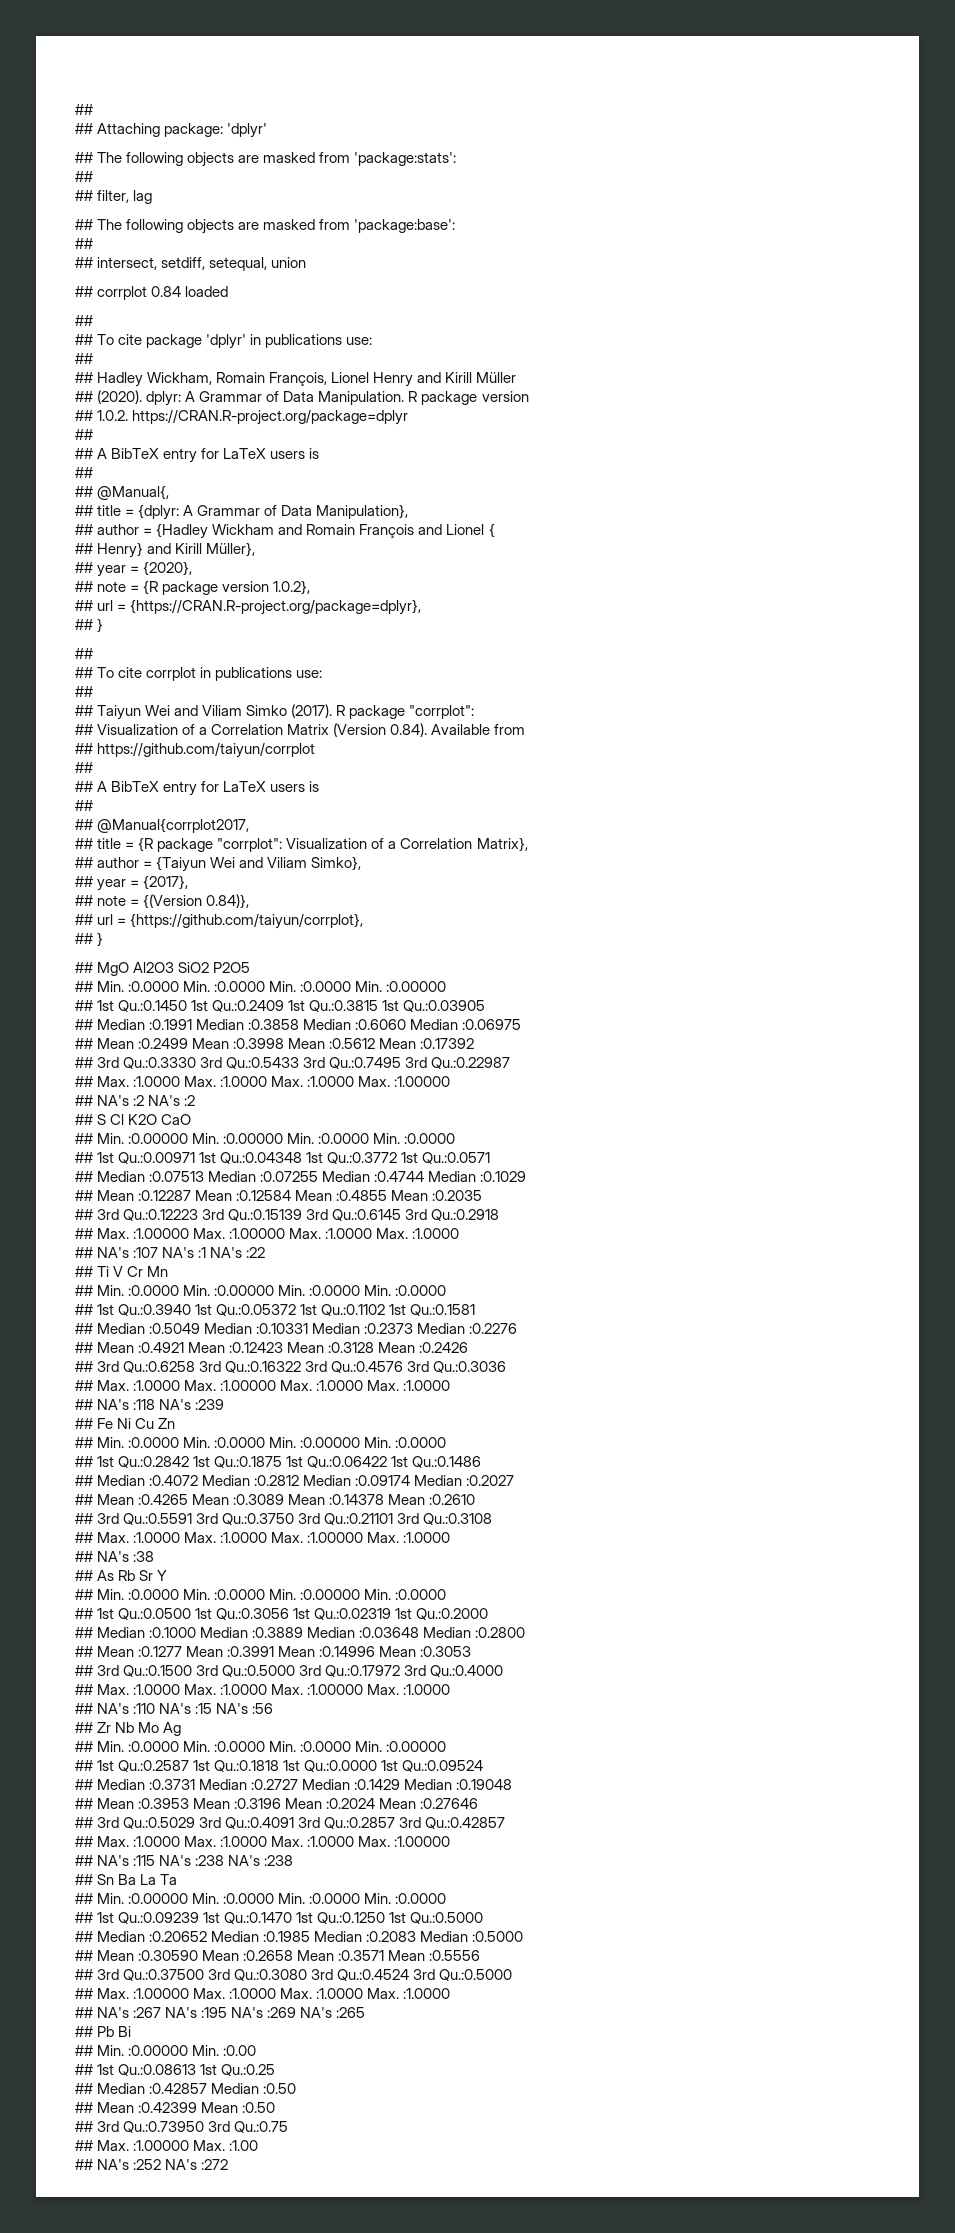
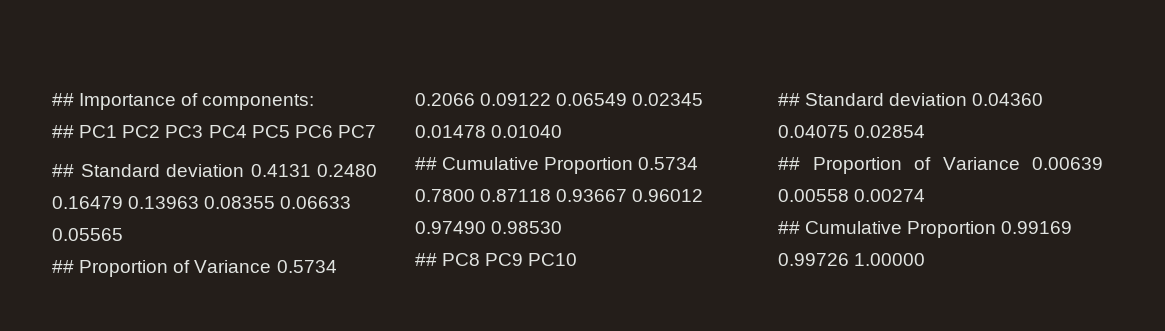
[75,104,93,115] [75,123,268,138] [75,152,457,167] [75,171,93,182] [75,190,153,204] [75,219,456,234] [75,238,93,249] [75,257,307,271] [75,286,229,300] [75,315,93,326] [75,334,373,349] [75,353,93,364] [75,372,517,387] [75,390,529,406] [75,409,409,425] [75,429,93,440] [75,448,320,463] [75,467,93,478] [75,485,170,500] [75,504,409,520] [75,523,495,539] [75,542,256,558] [75,561,193,577] [75,580,311,595] [75,599,422,615] [75,618,104,633] [75,648,93,659] [75,667,323,681] [75,686,93,697] [75,704,475,720] [75,723,526,737] [75,742,316,758] [75,762,93,773] [75,781,320,796] [75,800,93,811] [75,818,250,833] [75,837,528,852] [75,856,362,872] [75,875,189,891] [75,894,250,909] [75,913,364,929] [75,932,104,947] [75,962,251,976] [75,981,447,992] [75,1000,486,1012] [75,1019,522,1030] [75,1038,475,1049] [75,1057,511,1069] [75,1076,451,1087] [75,1095,196,1106] [75,1114,192,1125] [75,1133,456,1144] [75,1152,491,1164] [75,1171,527,1182] [75,1190,483,1201] [75,1209,500,1221] [75,1228,460,1239] [75,1247,266,1258] [75,1266,169,1277] [75,1285,447,1296] [75,1304,476,1316] [75,1323,518,1334] [75,1342,469,1353] [75,1361,507,1373] [75,1380,451,1391] [75,1399,225,1410] [75,1418,176,1429] [75,1437,447,1448] [75,1456,482,1468] [75,1475,515,1486] [75,1494,476,1505] [75,1513,493,1525] [75,1532,451,1543] [75,1551,155,1562] [75,1570,168,1581] [75,1589,447,1600] [75,1608,489,1620] [75,1627,526,1638] [75,1646,472,1657] [75,1665,504,1677] [75,1684,451,1695] [75,1703,274,1714] [75,1722,182,1736] [75,1741,447,1752] [75,1760,484,1772] [75,1779,513,1790] [75,1798,479,1809] [75,1817,506,1829] [75,1836,451,1847] [75,1855,294,1866] [75,1874,178,1885] [75,1893,447,1904] [75,1912,484,1924] [75,1931,524,1942] [75,1950,481,1961] [75,1969,513,1981] [75,1988,451,1999] [75,2007,366,2018] [75,2026,132,2037] [75,2045,257,2056] [75,2064,276,2076] [75,2083,297,2094] [75,2102,276,2113] [75,2121,289,2133] [75,2140,259,2151] [75,2159,229,2170] ## // ## Attaching package: 'dplyr' // ## The following objects are masked from 'package:stats': // ## // ## filter, lag // ## The following objects are masked from 'package:base': // ## // ## intersect, setdiff, setequal, union // ## corrplot 0.84 loaded // ## // ## To cite package 'dplyr' in publications use: // ## // ## Hadley Wickham, Romain François, Lionel Henry and Kirill Müller // ## (2020). dplyr: A Grammar of Data Manipulation. R package version // ## 1.0.2. https://CRAN.R-project.org/package=dplyr // ## // ## A BibTeX entry for LaTeX users is // ## // ## @Manual{, // ## title = {dplyr: A Grammar of Data Manipulation}, // ## author = {Hadley Wickham and Romain François and Lionel { // ## Henry} and Kirill Müller}, // ## year = {2020}, // ## note = {R package version 1.0.2}, // ## url = {https://CRAN.R-project.org/package=dplyr}, // ## } // ## // ## To cite corrplot in publications use: // ## // ## Taiyun Wei and Viliam Simko (2017). R package "corrplot": // ## Visualization of a Correlation Matrix (Version 0.84). Available from // ## https://github.com/taiyun/corrplot // ## // ## A BibTeX entry for LaTeX users is // ## // ## @Manual{corrplot2017, // ## title = {R package "corrplot": Visualization of a Correlation Matrix}, // ## author = {Taiyun Wei and Viliam Simko}, // ## year = {2017}, // ## note = {(Version 0.84)}, // ## url = {https://github.com/taiyun/corrplot}, // ## } // ## MgO Al2O3 SiO2 P2O5 // ## Min. :0.0000 Min. :0.0000 Min. :0.0000 Min. :0.00000 // ## 1st Qu.:0.1450 1st Qu.:0.2409 1st Qu.:0.3815 1st Qu.:0.03905 // ## Median :0.1991 Median :0.3858 Median :0.6060 Median :0.06975 // ## Mean :0.2499 Mean :0.3998 Mean :0.5612 Mean :0.17392 // ## 3rd Qu.:0.3330 3rd Qu.:0.5433 3rd Qu.:0.7495 3rd Qu.:0.22987 // ## Max. :1.0000 Max. :1.0000 Max. :1.0000 Max. :1.00000 // ## NA's :2 NA's :2 // ## S Cl K2O CaO // ## Min. :0.00000 Min. :0.00000 Min. :0.0000 Min. :0.0000 // ## 1st Qu.:0.00971 1st Qu.:0.04348 1st Qu.:0.3772 1st Qu.:0.0571 // ## Median :0.07513 Median :0.07255 Median :0.4744 Median :0.1029 // ## Mean :0.12287 Mean :0.12584 Mean :0.4855 Mean :0.2035 // ## 3rd Qu.:0.12223 3rd Qu.:0.15139 3rd Qu.:0.6145 3rd Qu.:0.2918 // ## Max. :1.00000 Max. :1.00000 Max. :1.0000 Max. :1.0000 // ## NA's :107 NA's :1 NA's :22 // ## Ti V Cr Mn // ## Min. :0.0000 Min. :0.00000 Min. :0.0000 Min. :0.0000 // ## 1st Qu.:0.3940 1st Qu.:0.05372 1st Qu.:0.1102 1st Qu.:0.1581 // ## Median :0.5049 Median :0.10331 Median :0.2373 Median :0.2276 // ## Mean :0.4921 Mean :0.12423 Mean :0.3128 Mean :0.2426 // ## 3rd Qu.:0.6258 3rd Qu.:0.16322 3rd Qu.:0.4576 3rd Qu.:0.3036 // ## Max. :1.0000 Max. :1.00000 Max. :1.0000 Max. :1.0000 // ## NA's :118 NA's :239 // ## Fe Ni Cu Zn // ## Min. :0.0000 Min. :0.0000 Min. :0.00000 Min. :0.0000 // ## 1st Qu.:0.2842 1st Qu.:0.1875 1st Qu.:0.06422 1st Qu.:0.1486 // ## Median :0.4072 Median :0.2812 Median :0.09174 Median :0.2027 // ## Mean :0.4265 Mean :0.3089 Mean :0.14378 Mean :0.2610 // ## 3rd Qu.:0.5591 3rd Qu.:0.3750 3rd Qu.:0.21101 3rd Qu.:0.3108 // ## Max. :1.0000 Max. :1.0000 Max. :1.00000 Max. :1.0000 // ## NA's :38 // ## As Rb Sr Y // ## Min. :0.0000 Min. :0.0000 Min. :0.00000 Min. :0.0000 // ## 1st Qu.:0.0500 1st Qu.:0.3056 1st Qu.:0.02319 1st Qu.:0.2000 // ## Median :0.1000 Median :0.3889 Median :0.03648 Median :0.2800 // ## Mean :0.1277 Mean :0.3991 Mean :0.14996 Mean :0.3053 // ## 3rd Qu.:0.1500 3rd Qu.:0.5000 3rd Qu.:0.17972 3rd Qu.:0.4000 // ## Max. :1.0000 Max. :1.0000 Max. :1.00000 Max. :1.0000 // ## NA's :110 NA's :15 NA's :56 // ## Zr Nb Mo Ag // ## Min. :0.0000 Min. :0.0000 Min. :0.0000 Min. :0.00000 // ## 1st Qu.:0.2587 1st Qu.:0.1818 1st Qu.:0.0000 1st Qu.:0.09524 // ## Median :0.3731 Median :0.2727 Median :0.1429 Median :0.19048 // ## Mean :0.3953 Mean :0.3196 Mean :0.2024 Mean :0.27646 // ## 3rd Qu.:0.5029 3rd Qu.:0.4091 3rd Qu.:0.2857 3rd Qu.:0.42857 // ## Max. :1.0000 Max. :1.0000 Max. :1.0000 Max. :1.00000 // ## NA's :115 NA's :238 NA's :238 // ## Sn Ba La Ta // ## Min. :0.00000 Min. :0.0000 Min. :0.0000 Min. :0.0000 // ## 1st Qu.:0.09239 1st Qu.:0.1470 1st Qu.:0.1250 1st Qu.:0.5000 // ## Median :0.20652 Median :0.1985 Median :0.2083 Median :0.5000 // ## Mean :0.30590 Mean :0.2658 Mean :0.3571 Mean :0.5556 // ## 3rd Qu.:0.37500 3rd Qu.:0.3080 3rd Qu.:0.4524 3rd Qu.:0.5000 // ## Max. :1.00000 Max. :1.0000 Max. :1.0000 Max. :1.0000 // ## NA's :267 NA's :195 NA's :269 NA's :265 // ## Pb Bi // ## Min. :0.00000 Min. :0.00 // ## 1st Qu.:0.08613 1st Qu.:0.25 // ## Median :0.42857 Median :0.50 // ## Mean :0.42399 Mean :0.50 // ## 3rd Qu.:0.73950 3rd Qu.:0.75 // ## Max. :1.00000 Max. :1.00 // ## NA's :252 NA's :272 -> [52,93,315,110] [52,125,376,138] [52,164,377,177] [52,196,352,209] [52,228,123,241] [52,260,337,277] [415,93,704,106] [415,125,563,138] [415,157,699,174] [415,189,704,202] [415,221,563,234] [415,253,578,266] [778,93,1044,106] [778,125,926,138] [778,157,1103,174] [778,189,926,202] [778,221,1073,238] [778,253,926,266] ## Importance of components: // ## PC1 PC2 PC3 PC4 PC5 PC6 PC7 // ## Standard deviation 0.4131 0.2480 0.16479 0.13963 0.08355 0.06633 0.05565 // ## Proportion of Variance 0.5734 0.2066 0.09122 0.06549 0.02345 0.01478 0.01040 // ## Cumulative Proportion 0.5734 0.7800 0.87118 0.93667 0.96012 0.97490 0.98530 // ## PC8 PC9 PC10 // ## Standard deviation 0.04360 0.04075 0.02854 // ## Proportion of Variance 0.00639 0.00558 0.00274 // ## Cumulative Proportion 0.99169 0.99726 1.00000

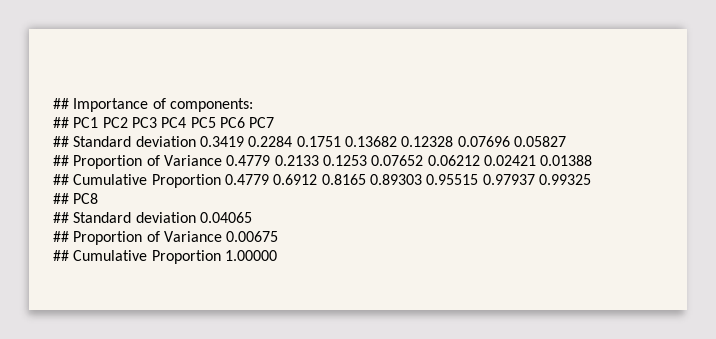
[250,164,377,177] [52,196,352,209] [52,228,123,241] [52,260,337,277] [415,93,704,106] [415,125,563,138] [415,157,699,174] [415,189,704,202] [415,221,563,234] 0.4131 0.2480 0.16479 0.13963 0.08355 0.06633 0.05565 // ## Proportion of Variance 0.5734 0.2066 0.09122 0.06549 0.02345 0.01478 0.01040 // ## Cumulative Proportion 0.5734 0.7800 0.87118 0.93667 0.96012 0.97490 0.98530 -> [199,136,566,147] [53,155,593,169] [53,174,591,188] 0.3419 0.2284 0.1751 0.13682 0.12328 0.07696 0.05827 // ## Proportion of Variance 0.4779 0.2133 0.1253 0.07652 0.06212 0.02421 0.01388 // ## Cumulative Proportion 0.4779 0.6912 0.8165 0.89303 0.95515 0.97937 0.99325
[485,253,578,266] [778,93,1044,106] [778,125,926,138] [778,157,1103,174] [778,189,926,202] [778,221,1073,238] [778,253,849,266] PC9 PC10 // ## Standard deviation 0.04360 0.04075 0.02854 // ## Proportion of Variance 0.00639 0.00558 0.00274 // ## Cumulative Proportion 0.99169 0.99726 -> [53,212,252,223] [53,231,279,245] [53,250,221,264] // ## Standard deviation 0.04065 // ## Proportion of Variance 0.00675 // ## Cumulative Proportion

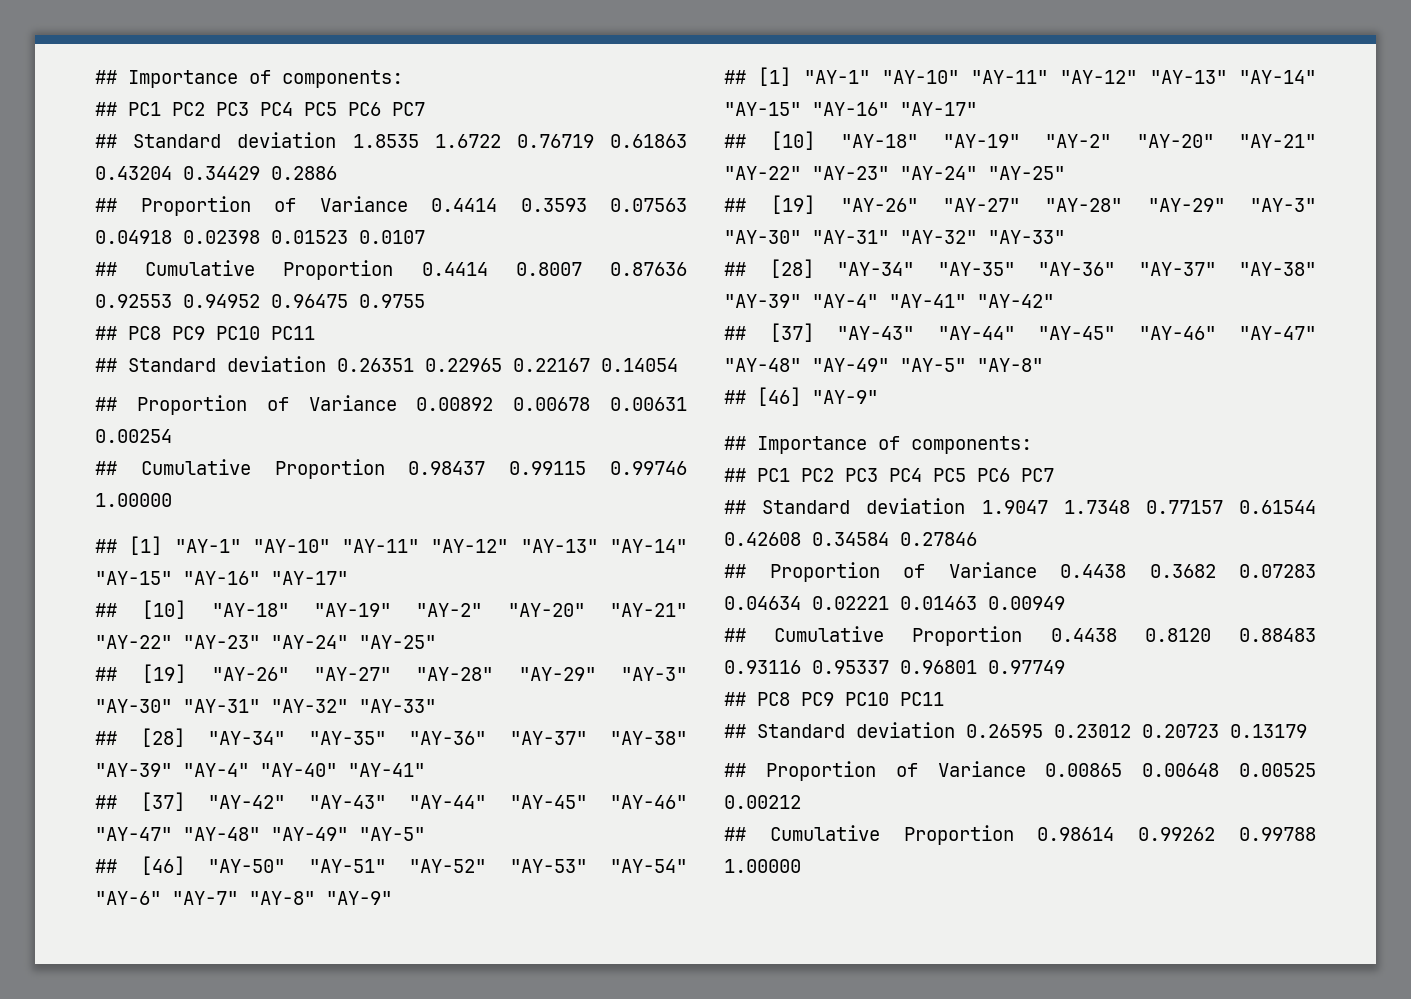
[199,136,566,147] [53,155,593,169] [53,174,591,188] [53,193,99,204] [53,212,252,223] [53,231,279,245] [53,250,221,264] 0.3419 0.2284 0.1751 0.13682 0.12328 0.07696 0.05827 // ## Proportion of Variance 0.4779 0.2133 0.1253 0.07652 0.06212 0.02421 0.01388 // ## Cumulative Proportion 0.4779 0.6912 0.8165 0.89303 0.95515 0.97937 0.99325 // ## PC8 // ## Standard deviation 0.04065 // ## Proportion of Variance 0.00675 // ## Cumulative Proportion -> [352,134,687,148] [95,166,337,180] [95,196,687,216] [95,230,425,244] [95,260,687,280] [95,294,425,308] [95,326,315,340] [95,356,678,372] [95,395,687,415] [95,429,172,443] [95,459,687,479] [95,493,172,507] [95,536,687,555] [95,571,348,585] [95,600,687,619] [95,635,436,649] [95,664,687,683] [95,699,436,713] [95,728,687,747] [95,763,425,777] [95,792,687,811] [95,827,425,841] [95,856,687,875] [95,891,392,905] [724,67,1316,86] [724,102,977,116] [724,131,1316,150] [724,166,1065,180] [724,195,1316,214] [724,230,1065,244] [724,259,1316,278] [724,294,1054,308] [724,323,1316,342] [724,358,1043,372] [724,387,878,406] [724,436,1032,454] [724,468,1054,482] [724,498,1316,514] [724,532,977,546] [724,562,1316,582] [724,596,1065,610] [724,626,1316,646] [724,660,1065,674] [724,692,944,706] [724,722,1307,738] [724,761,1316,781] [724,795,801,809] [724,825,1316,845] 1.8535 1.6722 0.76719 0.61863 0.43204 0.34429 0.2886 // ## Proportion of Variance 0.4414 0.3593 0.07563 0.04918 0.02398 0.01523 0.0107 // ## Cumulative Proportion 0.4414 0.8007 0.87636 0.92553 0.94952 0.96475 0.9755 // ## PC8 PC9 PC10 PC11 // ## Standard deviation 0.26351 0.22965 0.22167 0.14054 // ## Proportion of Variance 0.00892 0.00678 0.00631 0.00254 // ## Cumulative Proportion 0.98437 0.99115 0.99746 1.00000 // ## [1] "AY-1" "AY-10" "AY-11" "AY-12" "AY-13" "AY-14" "AY-15" "AY-16" "AY-17" // ## [10] "AY-18" "AY-19" "AY-2" "AY-20" "AY-21" "AY-22" "AY-23" "AY-24" "AY-25" // ## [19] "AY-26" "AY-27" "AY-28" "AY-29" "AY-3" "AY-30" "AY-31" "AY-32" "AY-33" // ## [28] "AY-34" "AY-35" "AY-36" "AY-37" "AY-38" "AY-39" "AY-4" "AY-40" "AY-41" // ## [37] "AY-42" "AY-43" "AY-44" "AY-45" "AY-46" "AY-47" "AY-48" "AY-49" "AY-5" // ## [46] "AY-50" "AY-51" "AY-52" "AY-53" "AY-54" "AY-6" "AY-7" "AY-8" "AY-9" // ## [1] "AY-1" "AY-10" "AY-11" "AY-12" "AY-13" "AY-14" "AY-15" "AY-16" "AY-17" // ## [10] "AY-18" "AY-19" "AY-2" "AY-20" "AY-21" "AY-22" "AY-23" "AY-24" "AY-25" // ## [19] "AY-26" "AY-27" "AY-28" "AY-29" "AY-3" "AY-30" "AY-31" "AY-32" "AY-33" // ## [28] "AY-34" "AY-35" "AY-36" "AY-37" "AY-38" "AY-39" "AY-4" "AY-41" "AY-42" // ## [37] "AY-43" "AY-44" "AY-45" "AY-46" "AY-47" "AY-48" "AY-49" "AY-5" "AY-8" // ## [46] "AY-9" // ## Importance of components: // ## PC1 PC2 PC3 PC4 PC5 PC6 PC7 // ## Standard deviation 1.9047 1.7348 0.77157 0.61544 0.42608 0.34584 0.27846 // ## Proportion of Variance 0.4438 0.3682 0.07283 0.04634 0.02221 0.01463 0.00949 // ## Cumulative Proportion 0.4438 0.8120 0.88483 0.93116 0.95337 0.96801 0.97749 // ## PC8 PC9 PC10 PC11 // ## Standard deviation 0.26595 0.23012 0.20723 0.13179 // ## Proportion of Variance 0.00865 0.00648 0.00525 0.00212 // ## Cumulative Proportion 0.98614 0.99262 0.99788

